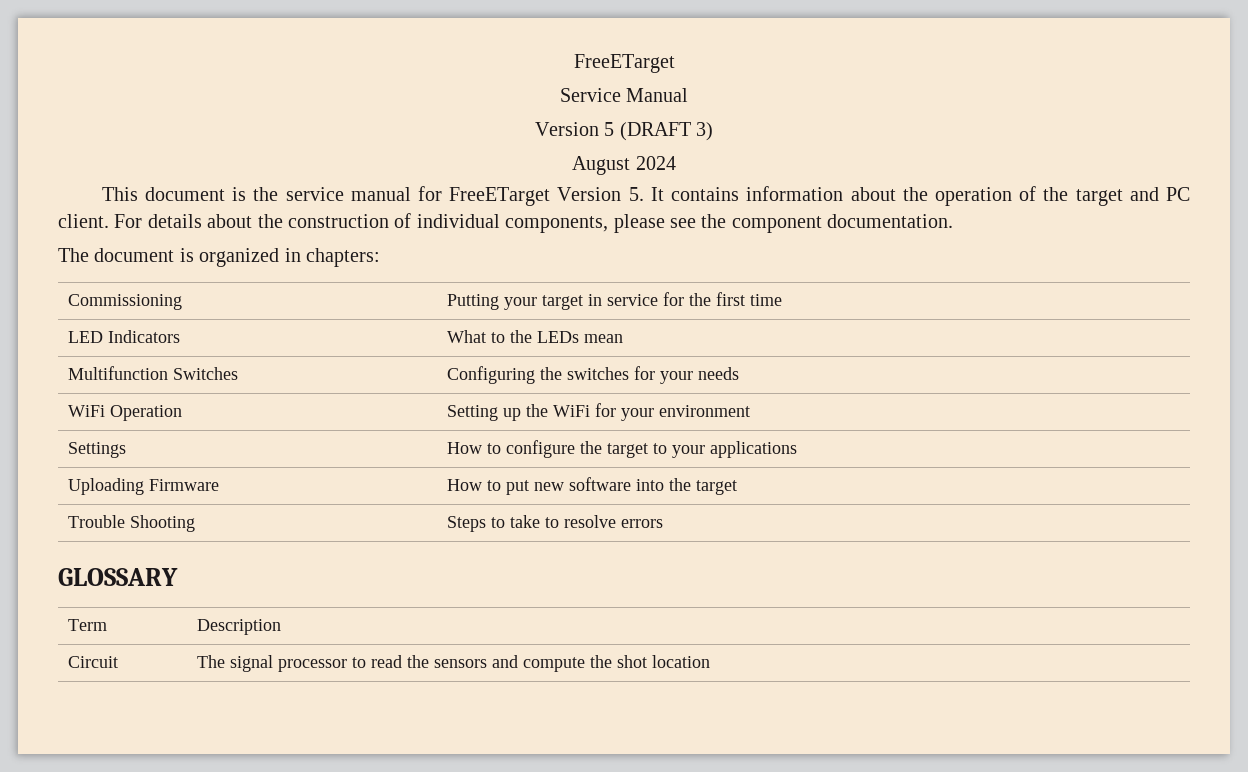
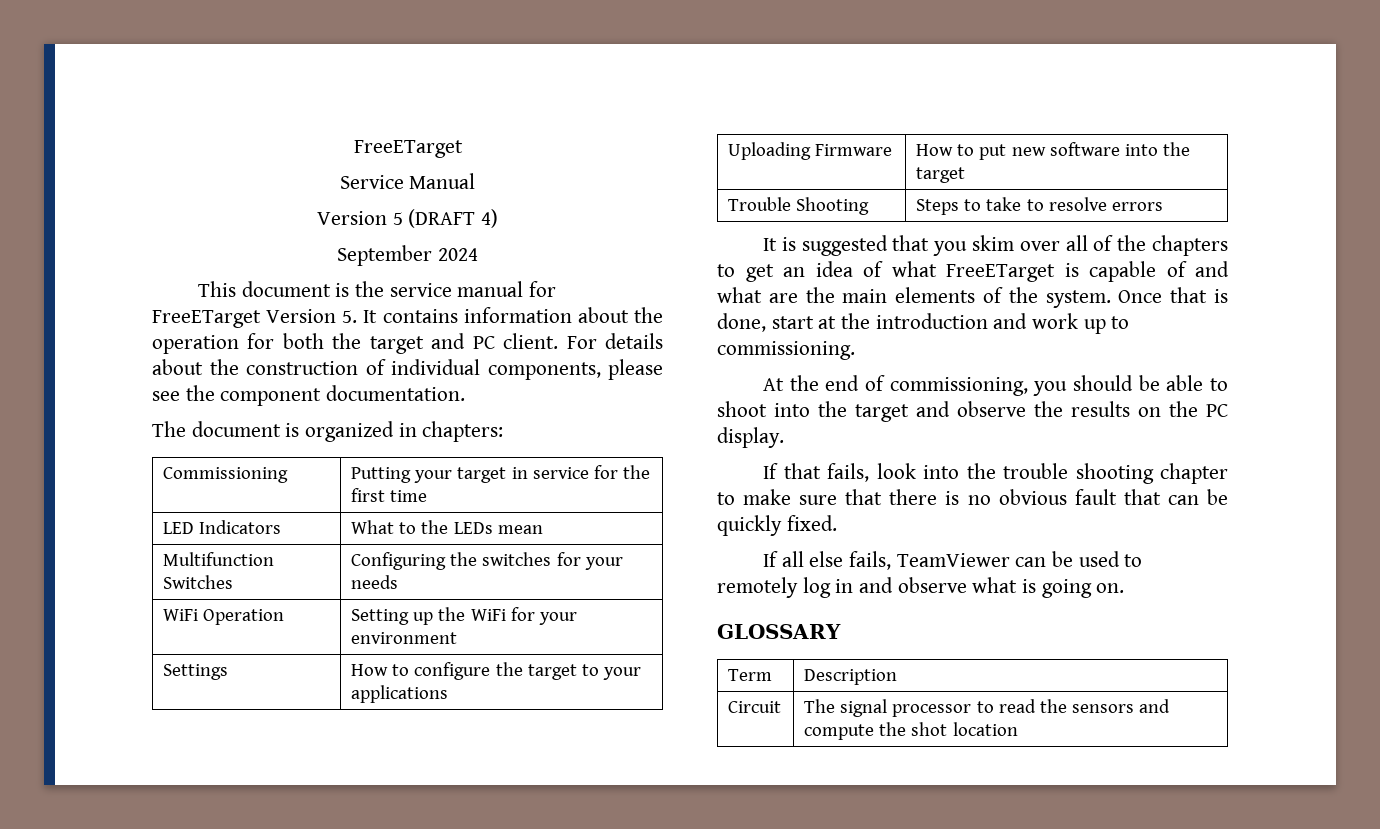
[696,122,714,141] [572,156,631,175] 3) // August -> [481,209,499,228] [337,245,433,266] 4) // September
[1019,186,1037,201] of -> [247,333,324,349] for both
(663, 523) none -> [763,235,1228,256] [717,261,1229,282] [717,287,1228,308] [717,313,1130,334] [717,341,855,360] [763,375,1228,396] [717,401,1228,422] [717,427,784,448] [763,463,1228,484] [717,489,1228,505] [717,515,837,536] [763,551,1143,570] [717,577,1125,598] // It is suggested that you skim over all of the chapters to get an idea of what FreeETarget is capable of and what are the main elements of the system. Once that is done, start at the introduction and work up to commissioning. // At the end of commissioning, you should be able to shoot into the target and observe the results on the PC display. // If that fails, look into the trouble shooting chapter to make sure that there is no obvious fault that can be quickly fixed. // If all else fails, TeamViewer can be used to remotely log in and observe what is going on.

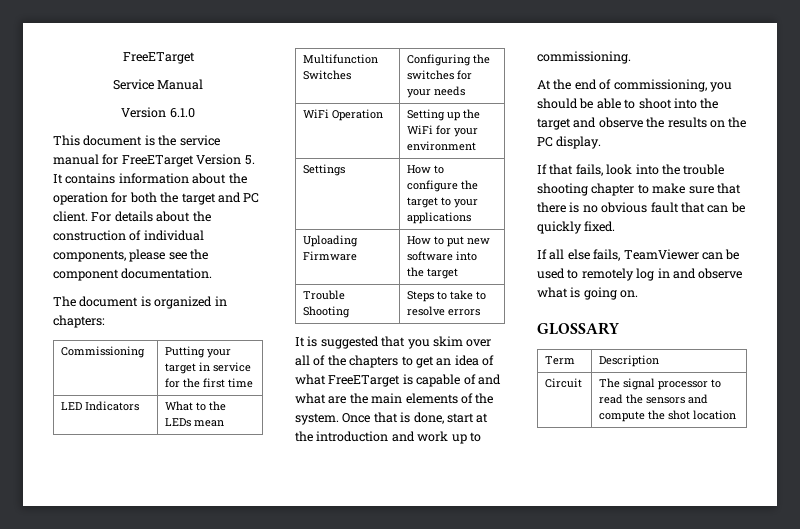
[392,209,499,228] [337,245,478,266] 5 (DRAFT 4) // September 2024 -> [169,108,195,118] 6.1.0

